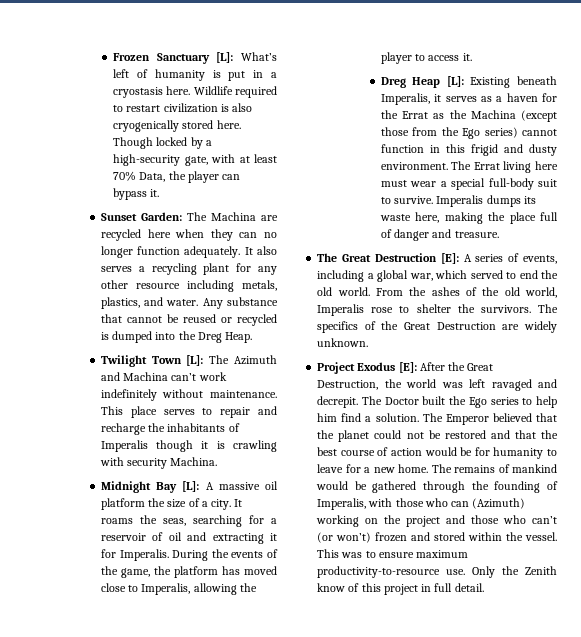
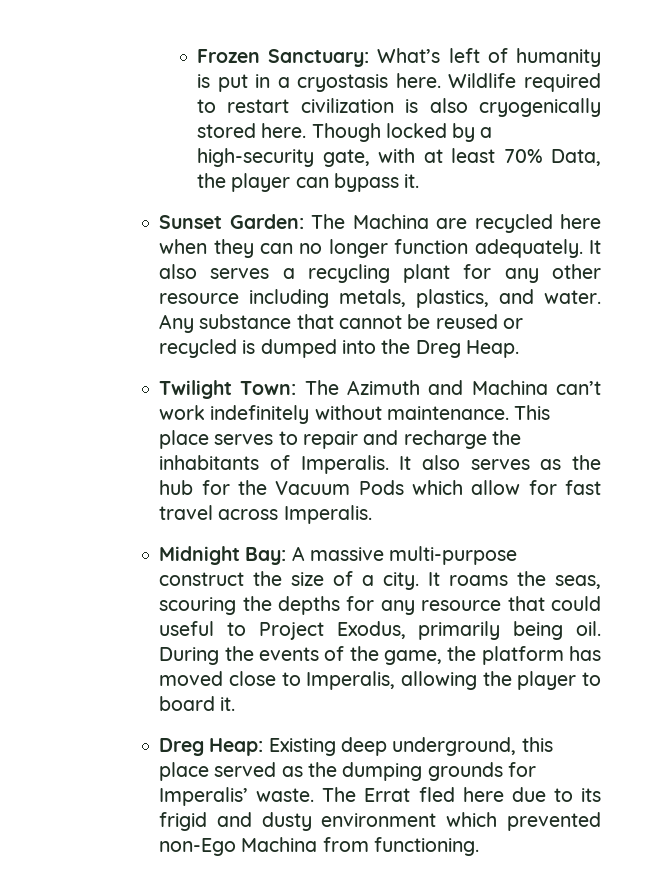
[156,52,234,64] Sanctuary [L]: -> [268,49,370,67] Sanctuary:
[151,355,204,366] Town [L]: -> [240,381,297,395] Town:
[100,440,277,452] [99,457,218,469] [100,481,279,493] [100,498,145,510] Imperalis though it is crawling with security Machina. // Midnight Bay [L]: A massive oil platform -> [300,455,601,474] [159,480,601,495] [159,505,372,524] [159,546,518,565] [159,572,245,586] Imperalis. It also serves as the hub for the Vacuum Pods which allow for fast travel across Imperalis. // Midnight Bay: A massive multi-purpose construct
[192,515,277,527] [100,532,277,544] [100,549,169,561] searching for a reservoir of oil and extracting it for Imperalis. -> [159,596,602,615] [159,621,601,640] scouring the depths for any resource that could useful to Project Exodus, primarily being oil.
[428,55,460,61] access -> [159,696,216,711] board
[412,76,557,88] [380,93,557,105] [380,110,557,122] [380,127,557,139] [380,144,557,156] [380,161,558,173] [380,178,557,190] [380,195,536,207] [379,212,558,224] [380,229,499,241] [317,253,557,264] [317,270,558,282] [317,287,557,298] [317,304,558,316] [317,321,557,333] [317,338,369,347] [317,362,494,374] [317,379,557,391] [317,396,557,408] [317,413,557,425] [317,430,558,442] [317,447,557,459] [317,464,557,473] [316,481,558,493] [317,498,526,510] [316,515,557,527] [317,532,557,543] [317,549,469,558] [317,566,557,578] [317,583,484,595] Heap [L]: Existing beneath Imperalis, it serves as a haven for the Errat as the Machina (except those from the Ego series) cannot function in this frigid and dusty environment. The Errat living here must wear a special full-body suit to survive. Imperalis dumps its waste here, making the place full of danger and treasure. // The Great Destruction [E]: A series of events, including a global war, which served to end the old world. From the ashes of the old world, Imperalis rose to shelter the survivors. The specifics of the Great Destruction are widely unknown. // Project Exodus [E]: After the Great Destruction, the world was left ravaged and decrepit. The Doctor built the Ego series to help him find a solution. The Emperor believed that the planet could not be restored and that the best course of action would be for humanity to leave for a new home. The remains of mankind would be gathered through the founding of Imperalis, with those who can (Azimuth) working on the project and those who can’t (or won’t) frozen and stored within the vessel. This was to ensure maximum productivity-to-resource use. Only the Zenith know of this project in full detail. -> [209,737,553,756] [159,762,536,781] [159,787,601,806] [159,812,601,831] [159,837,479,856] Heap: Existing deep underground, this place served as the dumping grounds for Imperalis’ waste. The Errat fled here due to its frigid and dusty environment which prevented non-Ego Machina from functioning.

